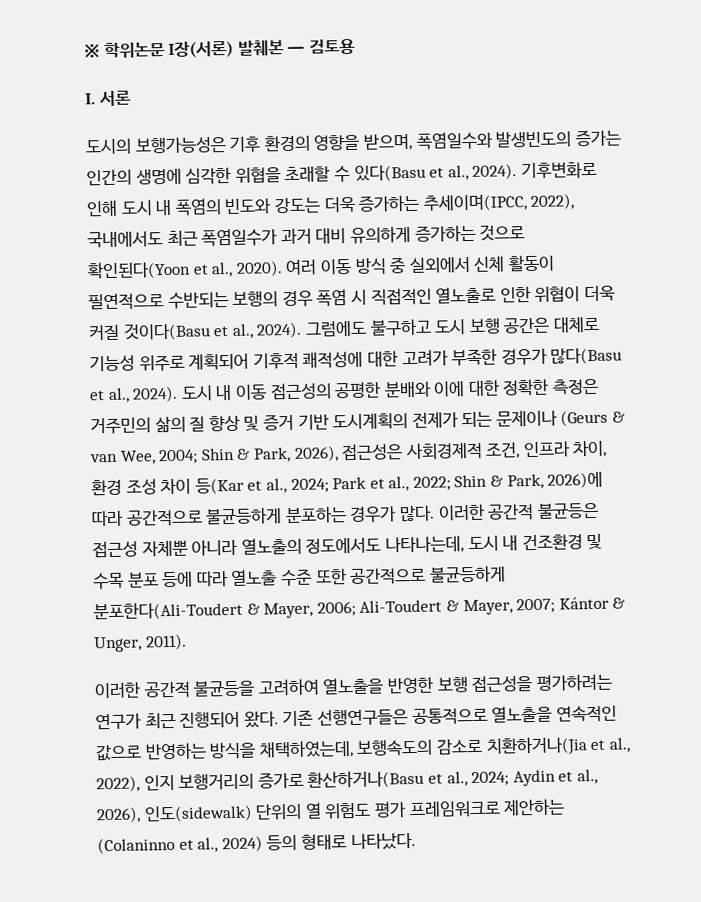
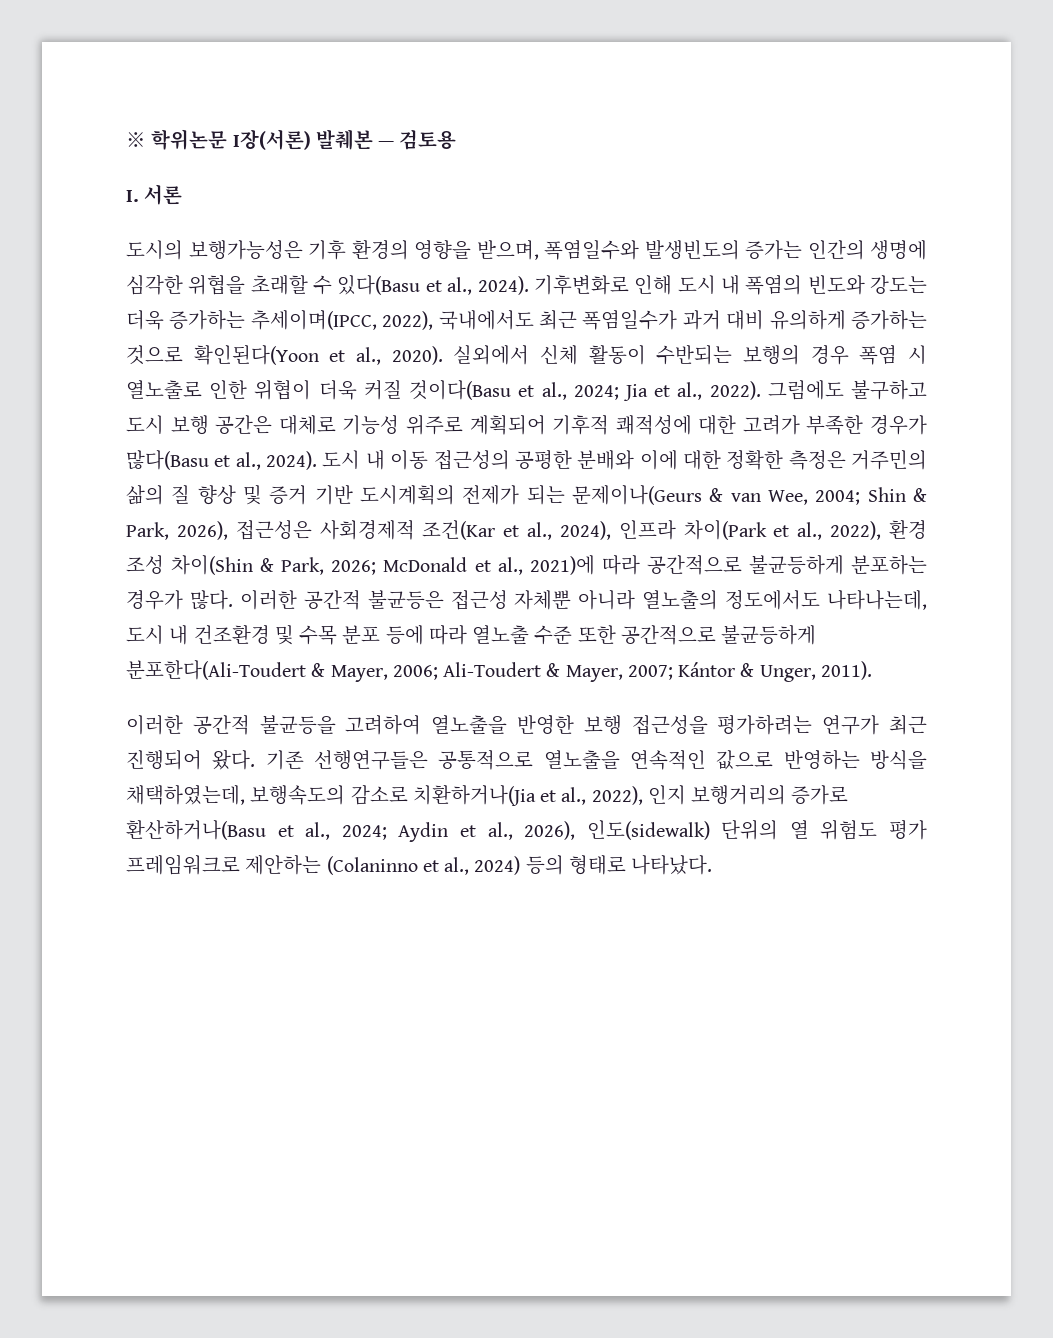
[285,257,407,276] 여러 이동 방식 중 -> (443, 355) none
[88,293,164,311] 필연적으로 -> (646, 355) none
[370,287,432,306] 직접적인 -> (927, 354) none
[256,321,303,339] 2024). -> [573,381,761,401] 2024; Jia et al., 2022).
[495,409,609,427] 문제이나 (Geurs -> [572,485,702,505] 문제이나(Geurs
[485,440,608,459] [91,471,604,496] 조건, 인프라 차이, 환경 조성 차이 등(Kar et al., 2024; Park et al., 2022; Shin & Park, 2026)에 -> [422,520,927,540] [126,555,595,575] 조건(Kar et al., 2024), 인프라 차이(Park et al., 2022), 환경 조성 차이(Shin & Park, 2026; McDonald et al., 2021)에

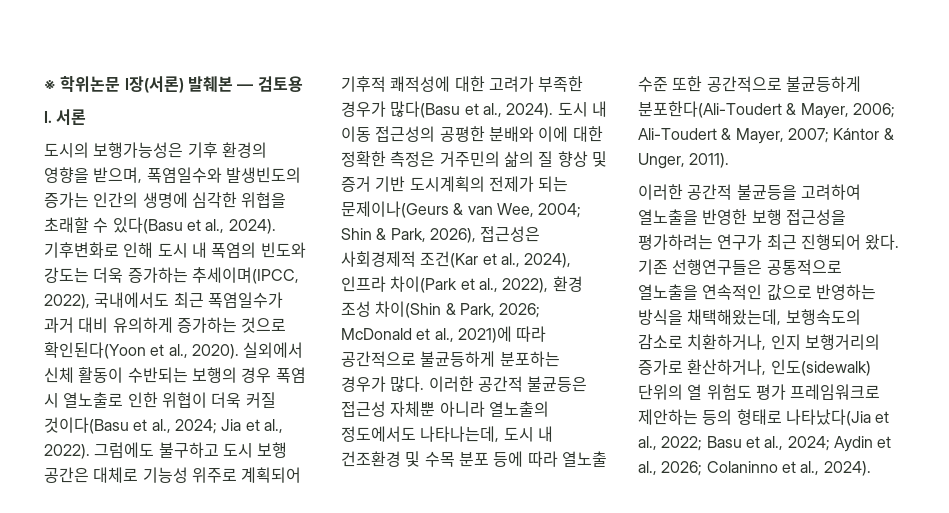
[126,785,245,805] 채택하였는데, -> [687,309,782,325] 채택해왔는데,
[412,785,849,806] [126,820,576,842] 치환하거나(Jia et al., 2022), 인지 보행거리의 증가로 환산하거나(Basu et al., 2024; Aydin et al., 2026), -> [687,334,880,350] [638,359,767,375] 치환하거나, 인지 보행거리의 증가로 환산하거나,
[326,855,713,875] (Colaninno et al., 2024) 등의 형태로 나타났다. -> [702,409,890,426] [638,436,892,452] [638,461,871,476] 등의 형태로 나타났다(Jia et al., 2022; Basu et al., 2024; Aydin et al., 2026; Colaninno et al., 2024).

